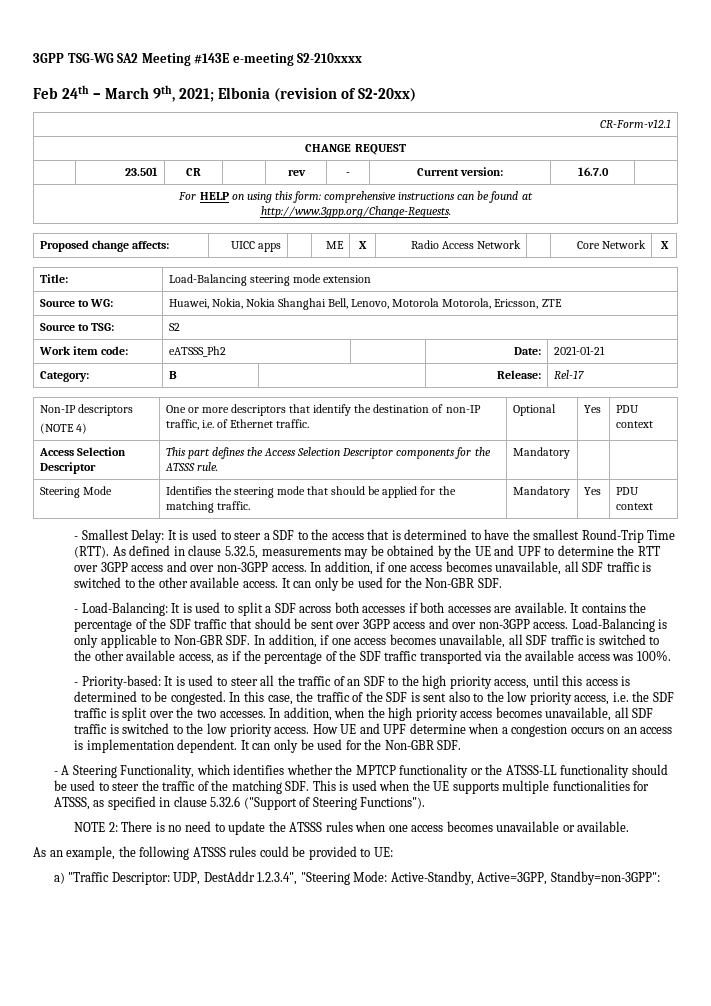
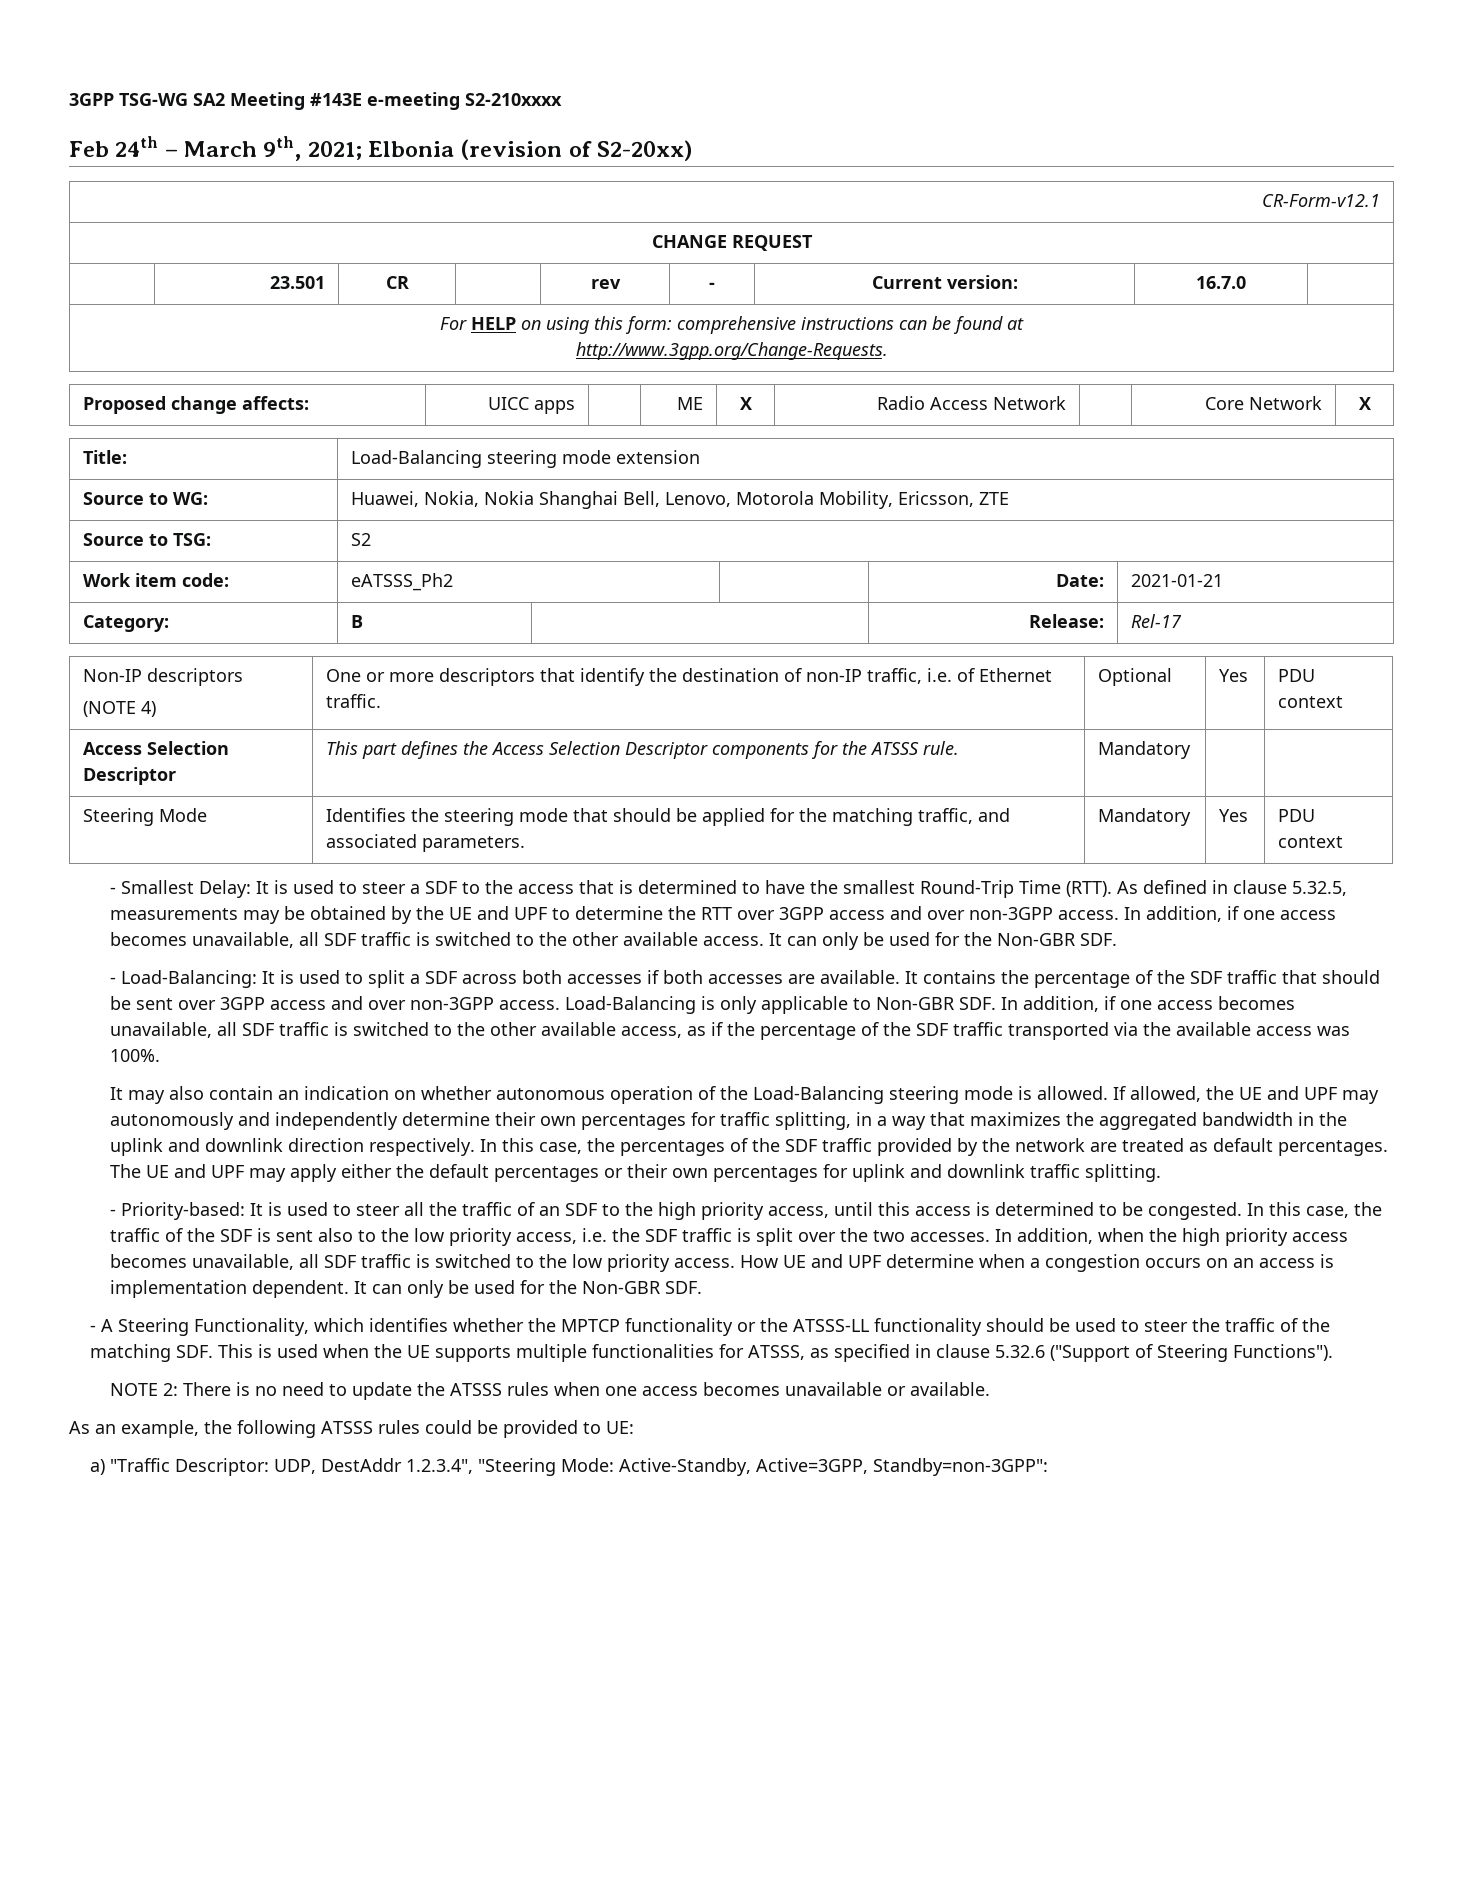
[442,298,492,309] Motorola, -> [819,491,894,509] Mobility,
[216,501,250,510] traffic. -> [918,808,1011,824] [326,834,526,852] traffic, and associated parameters.
(671, 655) none -> [110,1086,1380,1104] [110,1112,1348,1130] [110,1138,1389,1156] [110,1164,1162,1182] // It may also contain an indication on whether autonomous operation of the Load-Balancing steering mode is allowed. If allowed, the UE and UPF may autonomously and independently determine their own percentages for traffic splitting, in a way that maximizes the aggregated bandwidth in the uplink and downlink direction respectively. In this case, the percentages of the SDF traffic provided by the network are treated as default percentages. The UE and UPF may apply either the default percentages or their own percentages for uplink and downlink traffic splitting.

